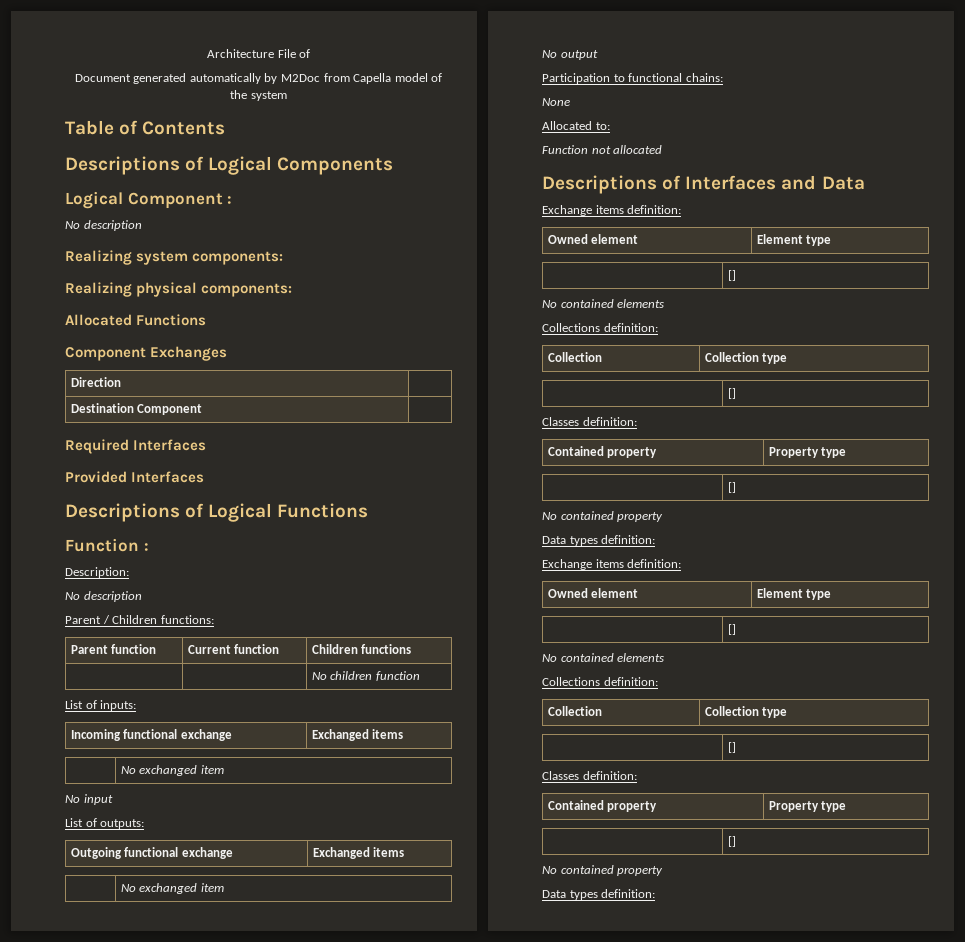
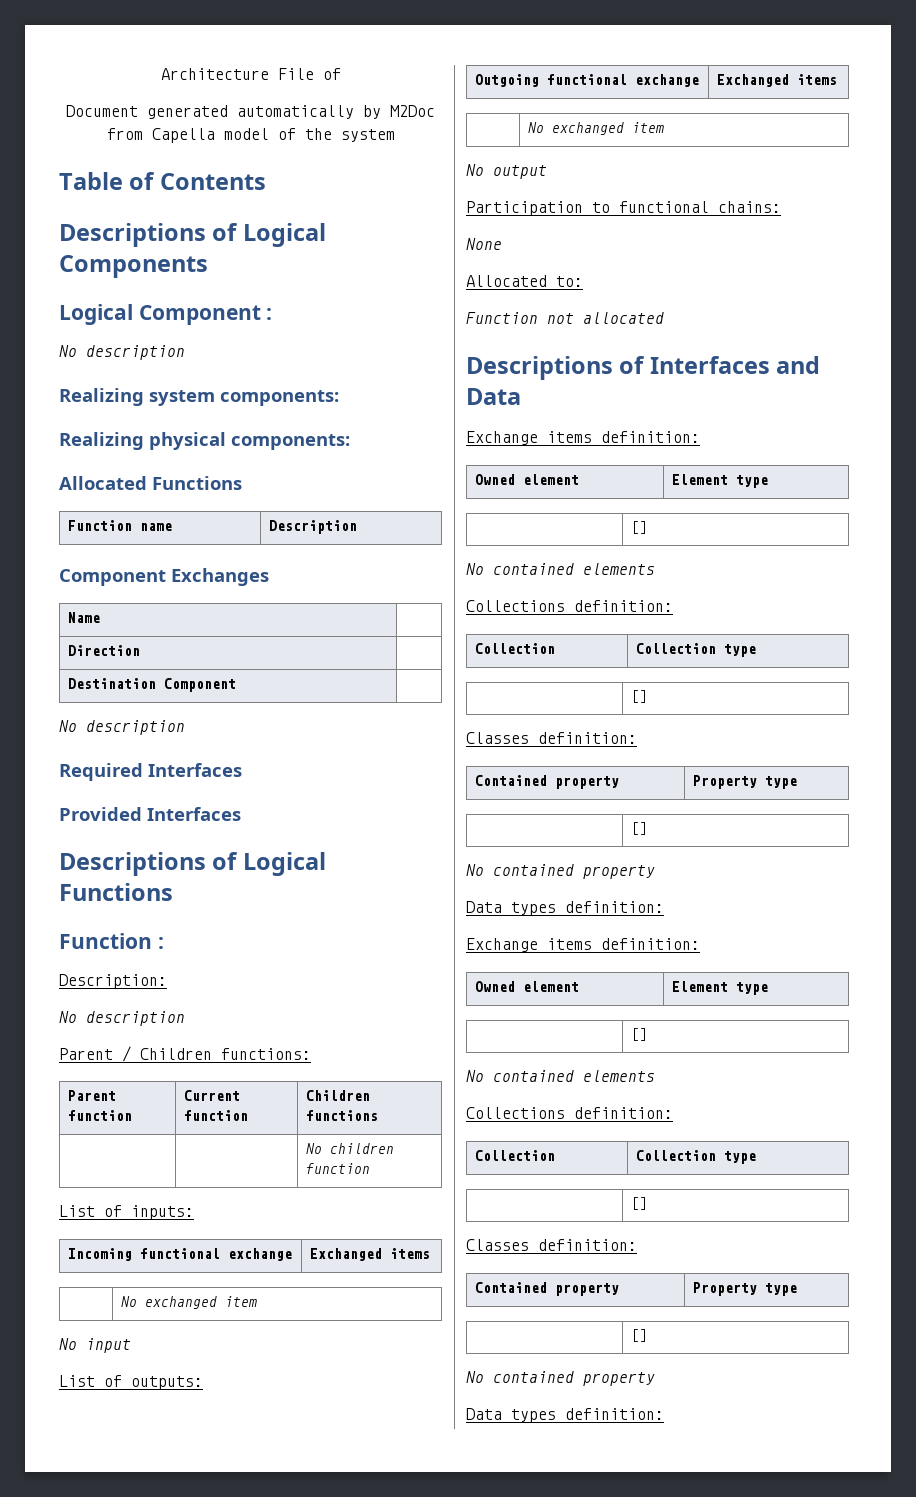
(207, 320) none -> [67,520,172,531] [268,520,357,534] // Function name | Description
(228, 353) none -> [67,612,100,623] // Name |
(203, 409) none -> [59,720,185,735] // No description

